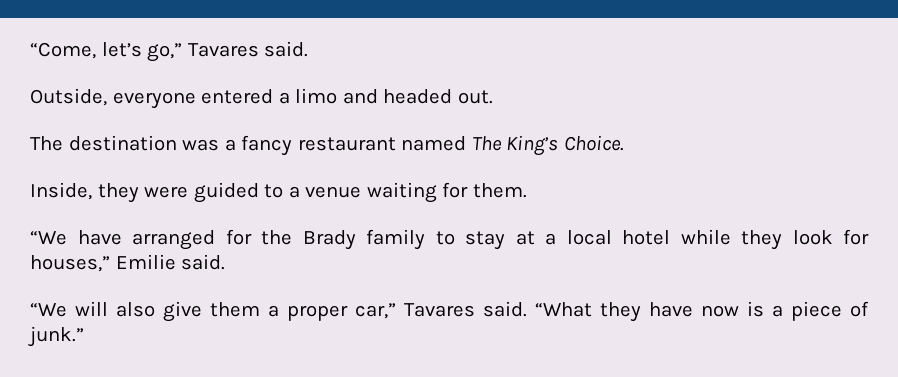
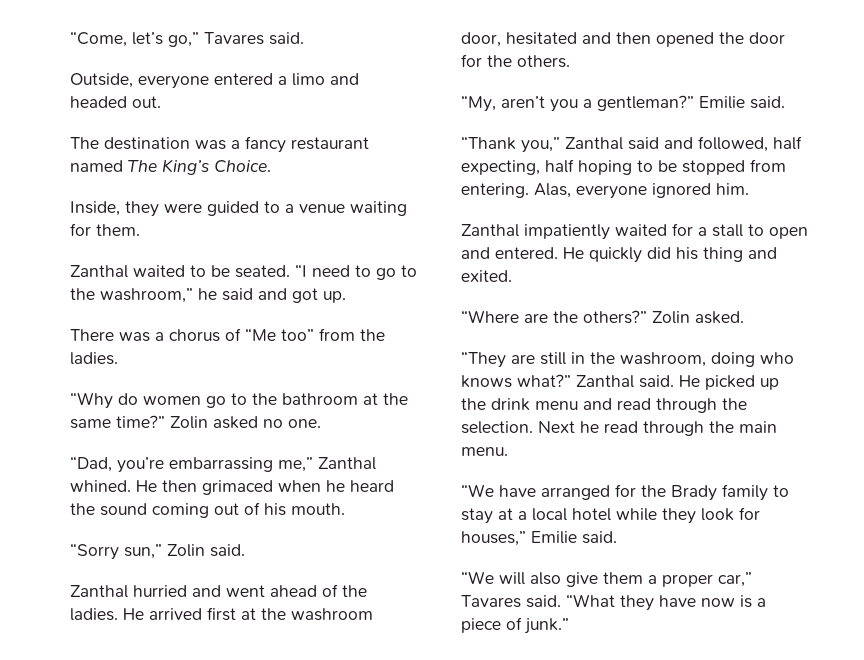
(527, 190) none -> [70,264,417,280] [70,288,346,303] [70,328,385,342] [70,352,118,365] [70,392,408,409] [70,415,321,429] [70,456,376,473] [70,480,394,495] [70,502,345,518] [70,543,245,560] [70,584,367,598] [70,607,373,621] [461,32,785,47] [461,54,570,68] [461,95,785,112] [461,136,802,153] [461,159,786,175] [461,183,749,199] [461,223,808,240] [461,247,777,263] [461,270,512,282] [461,310,744,324] [461,351,794,368] [461,374,779,390] [461,398,747,413] [461,421,777,436] [461,447,508,456] // Zanthal waited to be seated. “I need to go to the washroom,” he said and got up. // There was a chorus of “Me too” from the ladies. // “Why do women go to the bathroom at the same time?” Zolin asked no one. // “Dad, you’re embarrassing me,” Zanthal whined. He then grimaced when he heard the sound coming out of his mouth. // “Sorry sun,” Zolin said. // Zanthal hurried and went ahead of the ladies. He arrived first at the washroom door, hesitated and then opened the door for the others. // “My, aren’t you a gentleman?” Emilie said. // “Thank you,” Zanthal said and followed, half expecting, half hoping to be stopped from entering. Alas, everyone ignored him. // Zanthal impatiently waited for a stall to open and entered. He quickly did his thing and exited. // “Where are the others?” Zolin asked. // “They are still in the washroom, doing who knows what?” Zanthal said. He picked up the drink menu and read through the selection. Next he read through the main menu.

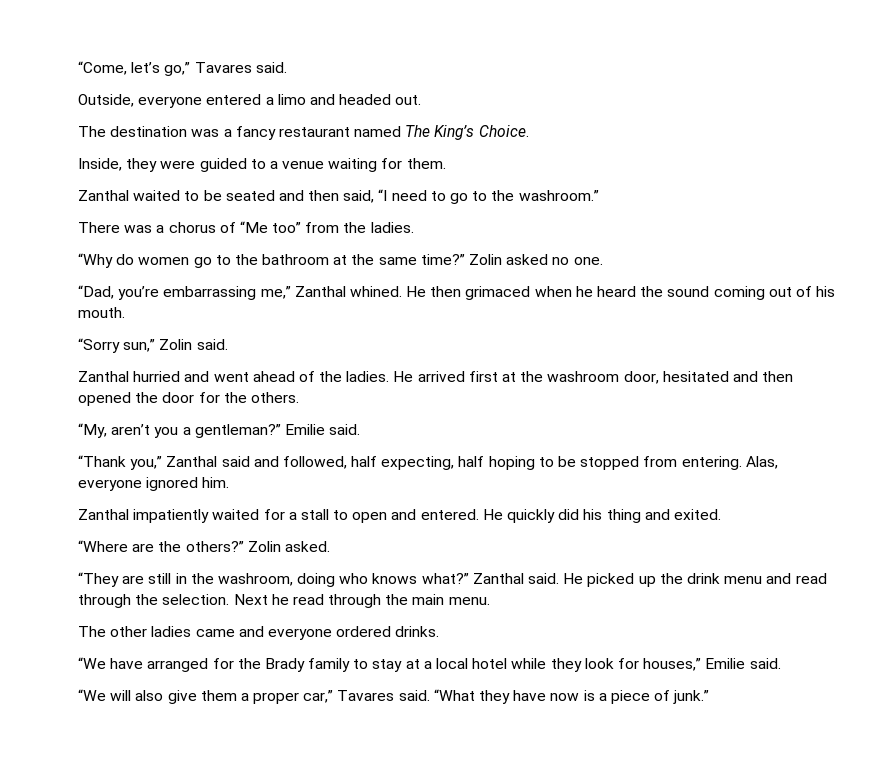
[235,265,290,278] seated. -> [225,190,375,203] seated and then said,
[100,288,346,303] washroom,” he said and got up. -> [518,190,599,201] washroom.”
(508, 451) none -> [78,626,440,640] // The other ladies came and everyone ordered drinks.

